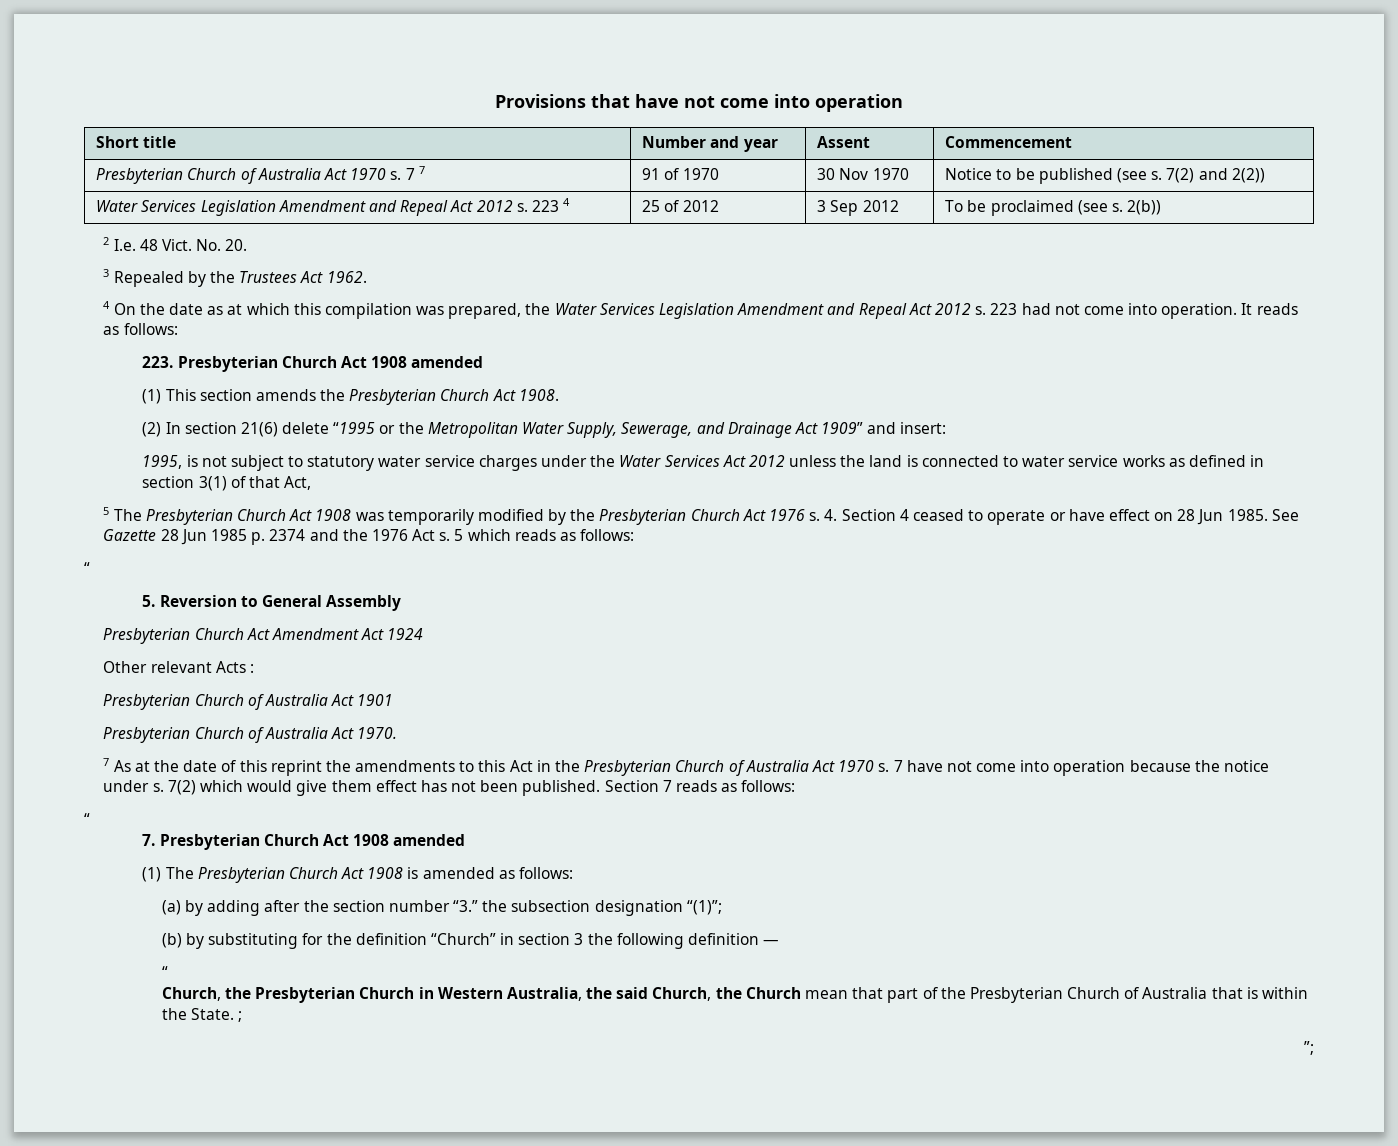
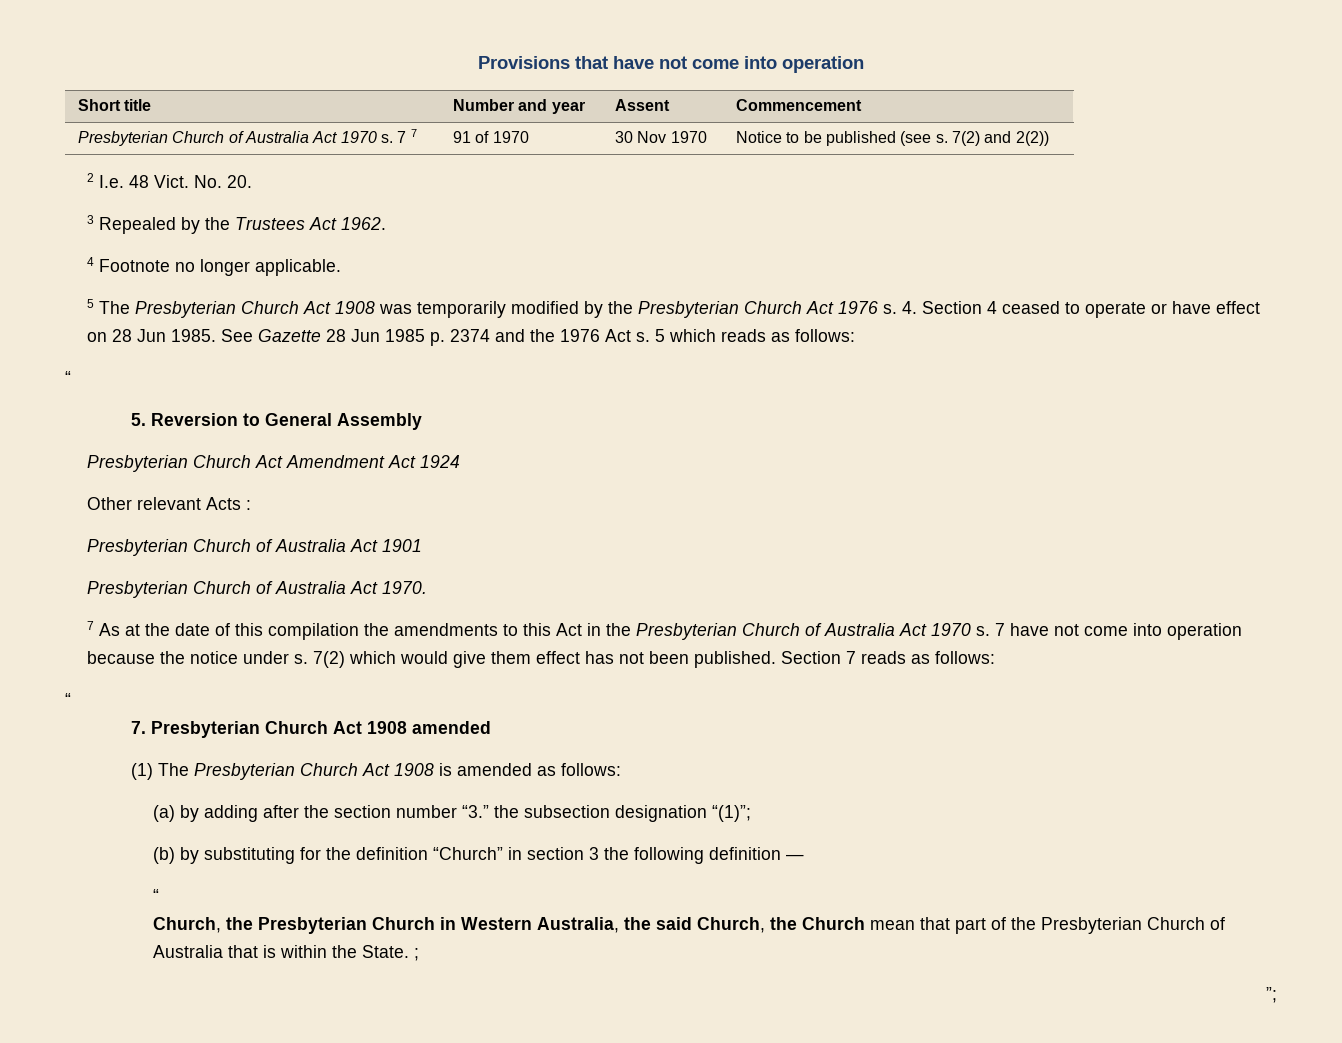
[96,198,571,216] [642,200,719,212] [817,200,899,216] [945,200,1162,216] // Water Services Legislation Amendment and Repeal Act 2012 s. 223 4 | 25 of 2012 | 3 Sep 2012 | To be proclaimed (see s. 2(b)) -> (1049, 138) none
[113,303,1298,319] [103,323,178,335] [142,356,484,372] [142,389,559,405] [142,422,947,438] [142,455,1265,471] [142,476,312,491] On the date as at which this compilation was prepared, the Water Services Legislation Amendment and Repeal Act 2012 s. 223 had not come into operation. It reads as follows: // 223. Presbyterian Church Act 1908 amended // (1) This section amends the Presbyterian Church Act 1908. // (2) In section 21(6) delete “1995 or the Metropolitan Water Supply, Sewerage, and Drainage Act 1909” and insert: // 1995, is not subject to statutory water service charges under the Water Services Act 2012 unless the land is connected to water service works as defined in section 3(1) of that Act, -> [98,259,341,276] Footnote no longer applicable.
[270,760,322,776] reprint -> [267,623,359,640] compilation

